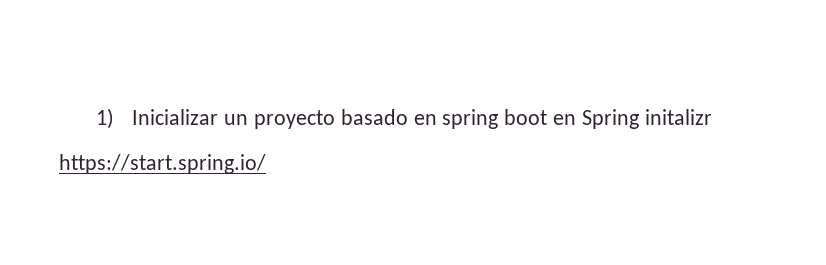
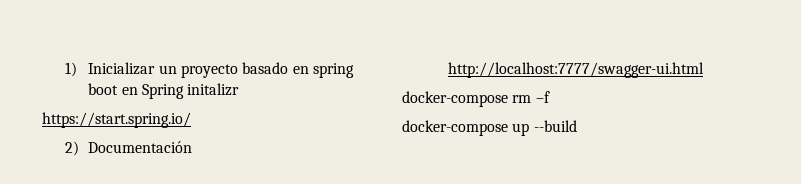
(266, 164) none -> [65,141,193,156] [448,62,705,78] [402,91,550,107] [402,120,577,136] // 2) Documentación http://localhost:7777/swagger-ui.html // docker-compose rm –f // docker-compose up --build

